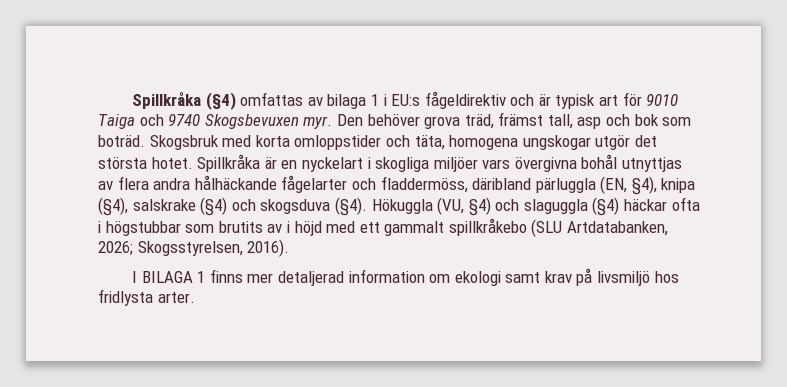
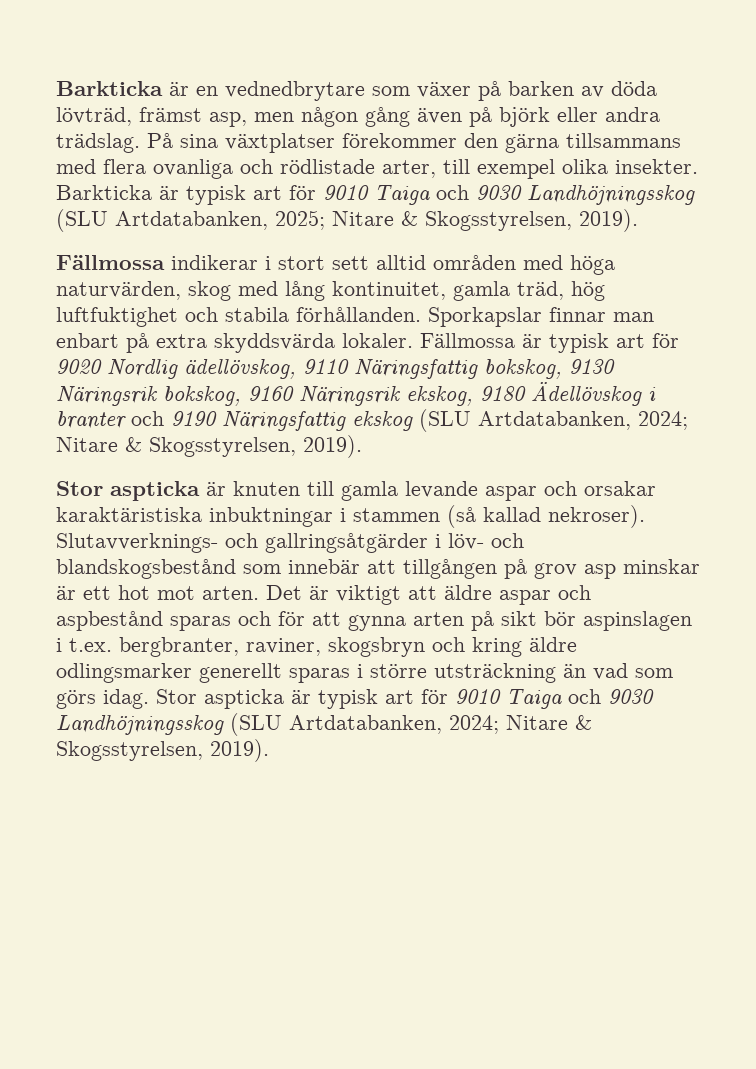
[131,91,679,110] [98,112,692,129] [98,135,657,150] [98,154,683,172] [98,175,696,195] [98,197,700,216] [98,218,669,237] [98,239,290,257] [131,268,679,286] [98,289,195,306] Spillkråka (§4) omfattas av bilaga 1 i EU:s fågeldirektiv och är typisk art för 9010 Taiga och 9740 Skogsbevuxen myr. Den behöver grova träd, främst tall, asp och bok som boträd. Skogsbruk med korta omloppstider och täta, homogena ungskogar utgör det största hotet. Spillkråka är en nyckelart i skogliga miljöer vars övergivna bohål utnyttjas av flera andra hålhäckande fågelarter och fladdermöss, däribland pärluggla (EN, §4), knipa (§4), salskrake (§4) och skogsduva (§4). Hökuggla (VU, §4) och slaguggla (§4) häckar ofta i högstubbar som brutits av i höjd med ett gammalt spillkråkebo (SLU Artdatabanken, 2026; Skogsstyrelsen, 2016). // I BILAGA 1 finns mer detaljerad information om ekologi samt krav på livsmiljö hos fridlysta arter. -> [56,81,657,101] [56,107,660,127] [56,133,681,153] [56,159,698,179] [56,185,695,205] [56,209,638,232] [56,255,615,275] [56,281,605,301] [56,307,654,327] [56,333,679,353] [56,359,615,379] [56,382,656,406] [56,409,688,432] [56,435,362,458] [56,481,656,501] [56,505,645,528] [56,533,524,553] [56,559,700,579] [56,585,591,605] [56,611,692,631] [56,637,577,657] [56,663,673,683] [56,689,654,709] [56,713,592,736] [56,739,269,762] Barkticka är en vednedbrytare som växer på barken av döda lövträd, främst asp, men någon gång även på björk eller andra trädslag. På sina växtplatser förekommer den gärna tillsammans med flera ovanliga och rödlistade arter, till exempel olika insekter. Barkticka är typisk art för 9010 Taiga och 9030 Landhöjningsskog (SLU Artdatabanken, 2025; Nitare & Skogsstyrelsen, 2019). // Fällmossa indikerar i stort sett alltid områden med höga naturvärden, skog med lång kontinuitet, gamla träd, hög luftfuktighet och stabila förhållanden. Sporkapslar finnar man enbart på extra skyddsvärda lokaler. Fällmossa är typisk art för 9020 Nordlig ädellövskog, 9110 Näringsfattig bokskog, 9130 Näringsrik bokskog, 9160 Näringsrik ekskog, 9180 Ädellövskog i branter och 9190 Näringsfattig ekskog (SLU Artdatabanken, 2024; Nitare & Skogsstyrelsen, 2019). // Stor aspticka är knuten till gamla levande aspar och orsakar karaktäristiska inbuktningar i stammen (så kallad nekroser). Slutavverknings- och gallringsåtgärder i löv- och blandskogsbestånd som innebär att tillgången på grov asp minskar är ett hot mot arten. Det är viktigt att äldre aspar och aspbestånd sparas och för att gynna arten på sikt bör aspinslagen i t.ex. bergbranter, raviner, skogsbryn och kring äldre odlingsmarker generellt sparas i större utsträckning än vad som görs idag. Stor aspticka är typisk art för 9010 Taiga och 9030 Landhöjningsskog (SLU Artdatabanken, 2024; Nitare & Skogsstyrelsen, 2019).

